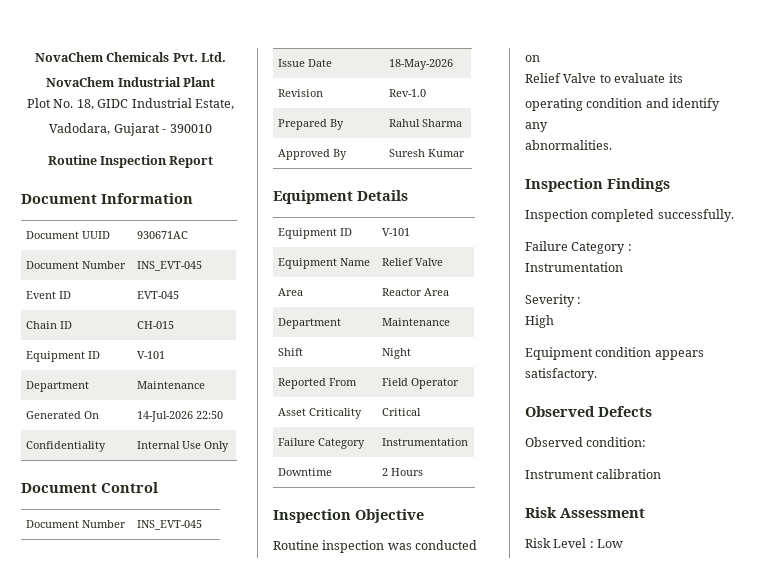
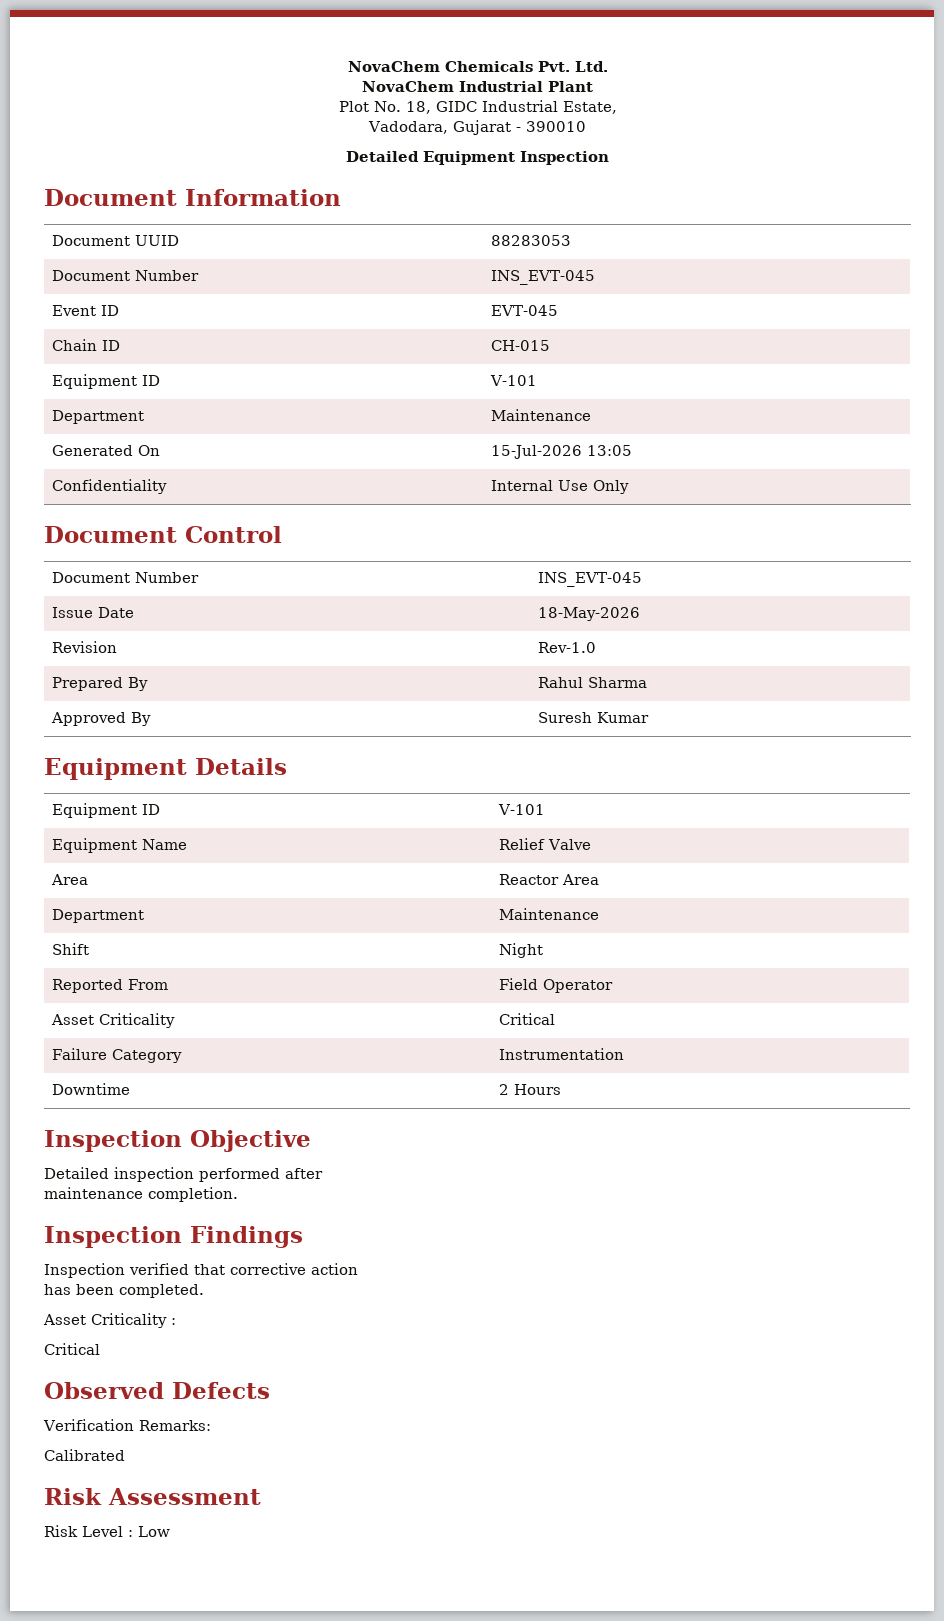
[47,155,214,168] Routine Inspection Report -> [346,151,609,165] Detailed Equipment Inspection
[137,231,189,239] 930671AC -> [491,235,572,246] 88283053
[137,411,224,422] 14-Jul-2026 22:50 -> [491,445,633,459] 15-Jul-2026 13:05
[273,540,478,553] [525,55,540,62] [525,73,683,83] [525,98,721,111] [525,122,548,132] [525,140,612,150] [525,178,670,192] [525,209,734,222] [525,241,632,254] [525,262,623,272] [525,294,582,307] [525,315,554,328] [525,347,704,360] [525,368,597,381] [525,406,652,417] [525,437,647,447] [525,469,662,479] Routine inspection was conducted on // Relief Valve to evaluate its // operating condition and identify any // abnormalities. // Inspection Findings // Inspection completed successfully. // Failure Category : // Instrumentation // Severity : // High // Equipment condition appears satisfactory. // Observed Defects // Observed condition: // Instrument calibration -> [44,1167,323,1182] [44,1187,238,1202] [44,1226,303,1248] [44,1263,358,1278] [44,1284,204,1298] [43,1313,176,1328] [44,1343,100,1355] [44,1382,270,1399] [43,1419,211,1431] [44,1449,125,1461] Detailed inspection performed after // maintenance completion. // Inspection Findings // Inspection verified that corrective action // has been completed. // Asset Criticality : // Critical // Observed Defects // Verification Remarks: // Calibrated

